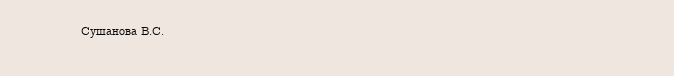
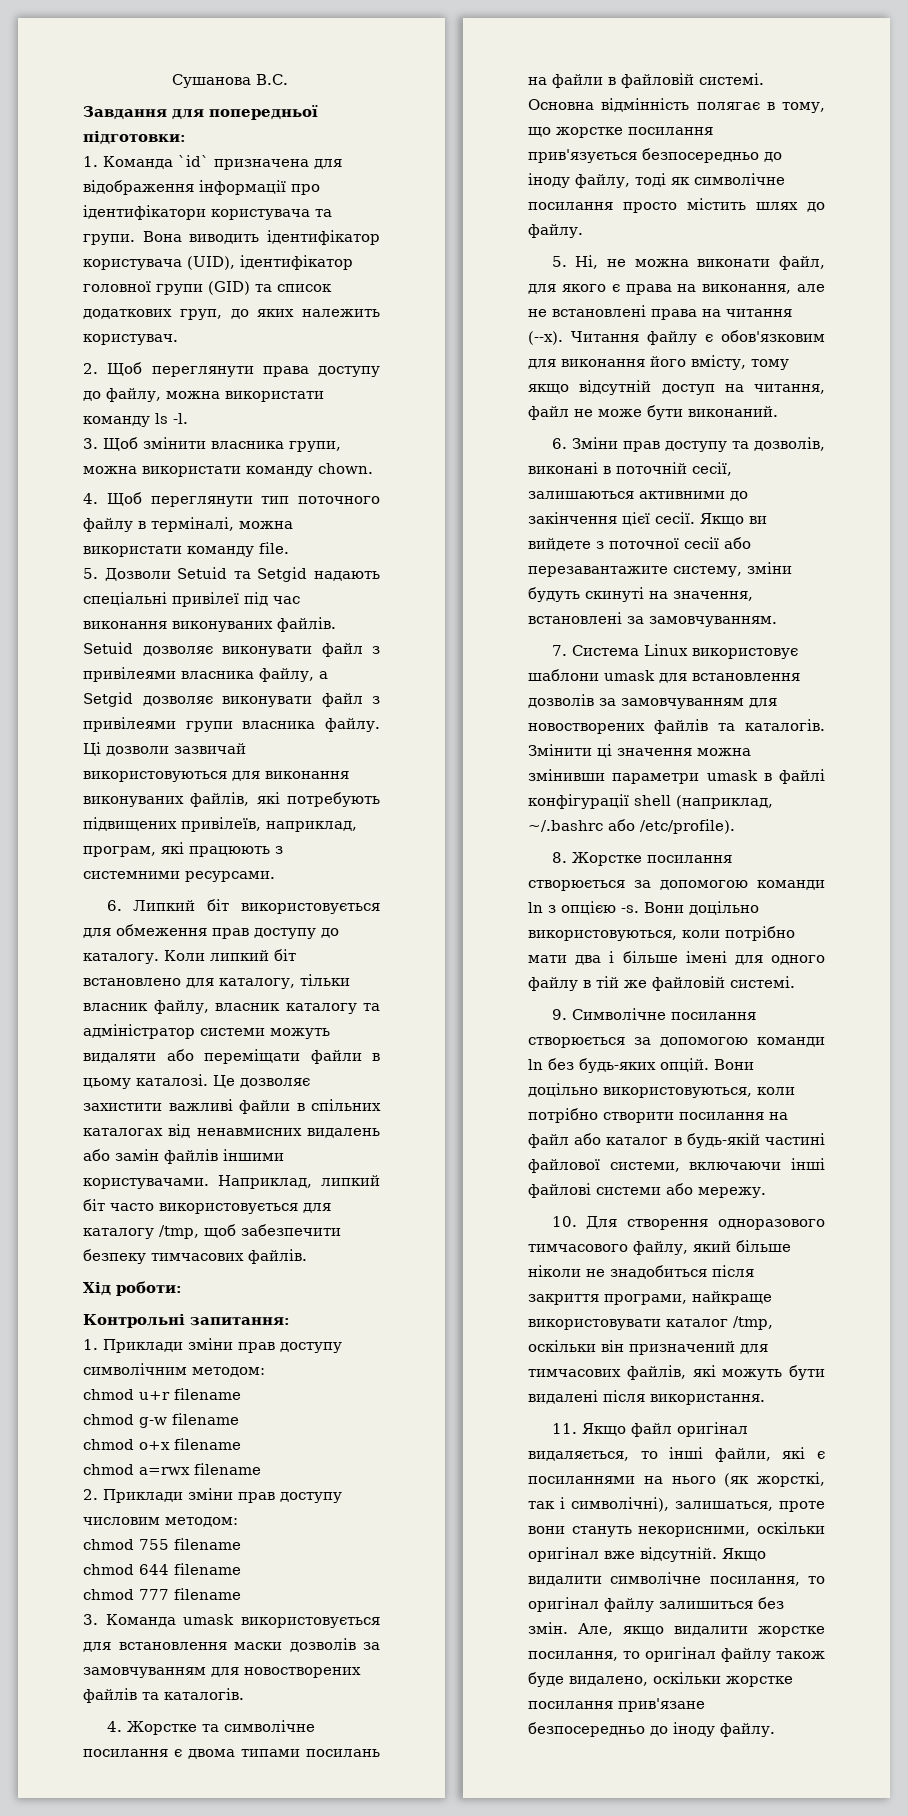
(164, 31) none -> [83,105,318,120] [83,131,186,145] [83,155,342,170] [83,180,320,195] [83,205,332,220] [83,230,380,245] [83,255,353,270] [83,281,332,295] [83,309,380,320] [83,334,178,345] [83,362,380,377] [83,388,324,402] [83,413,188,427] [83,437,341,452] [83,463,373,477] [83,492,380,507] [83,517,293,532] [83,542,289,557] [83,567,380,582] [83,592,300,607] [83,617,336,632] [83,642,380,657] [83,667,328,682] [83,692,380,707] [83,717,380,732] [83,742,246,756] [83,771,349,782] [83,792,380,807] [83,817,357,832] [83,842,283,857] [83,871,275,882] [106,899,380,914] [83,924,339,939] [83,949,296,964] [83,974,350,989] [83,1000,380,1014] [83,1024,330,1039] [83,1049,380,1064] [83,1074,310,1089] [83,1099,381,1114] [83,1124,380,1138] [83,1149,284,1164] [83,1175,380,1189] [83,1199,331,1214] [83,1224,341,1239] [83,1249,307,1264] [83,1281,182,1296] [83,1314,290,1328] [83,1338,342,1353] [83,1363,265,1377] [83,1388,241,1400] [83,1413,239,1428] [83,1438,241,1450] [83,1463,261,1475] [83,1488,342,1503] [83,1517,238,1527] [83,1538,241,1550] [83,1563,241,1575] [83,1588,241,1600] [83,1614,380,1628] [83,1638,380,1652] [83,1667,361,1678] [83,1688,244,1703] [106,1720,315,1735] [83,1749,380,1759] [528,73,764,88] [528,98,825,113] [528,127,713,138] [528,148,782,163] [528,173,785,188] [528,198,825,213] [528,224,583,238] [551,255,825,270] [528,284,825,295] [528,305,792,320] [528,330,825,345] [528,355,789,370] [528,380,825,395] [528,405,778,420] [551,437,825,452] [528,462,732,476] [528,491,748,501] [528,512,767,526] [528,537,751,551] [528,562,792,577] [528,587,753,602] [528,612,777,627] [551,644,798,659] [528,669,800,683] [528,694,777,709] [528,719,825,734] [528,744,751,758] [528,769,825,784] [528,794,773,809] [528,819,735,834] [551,852,732,866] [528,880,825,891] [528,901,759,915] [528,926,795,941] [528,951,825,965] [528,976,795,991] [551,1008,756,1020] [528,1037,825,1048] [528,1058,754,1073] [528,1083,795,1098] [528,1108,788,1123] [528,1133,825,1148] [528,1158,825,1173] [528,1183,766,1198] [551,1216,825,1230] [528,1240,791,1255] [528,1265,754,1279] [528,1291,772,1305] [528,1316,773,1330] [528,1340,768,1355] [528,1365,825,1380] [528,1390,765,1405] [551,1422,748,1437] [528,1447,825,1462] [528,1472,825,1487] [528,1497,825,1512] [528,1522,825,1537] [528,1547,766,1562] [528,1572,825,1586] [528,1597,784,1612] [528,1622,825,1637] [528,1647,825,1662] [528,1672,793,1687] [528,1698,705,1712] [528,1722,775,1737] // Завдання для попередньої підготовки: // 1. Команда `id` призначена для відображення інформації про ідентифікатори користувача та групи. Вона виводить ідентифікатор користувача (UID), ідентифікатор головної групи (GID) та список додаткових груп, до яких належить користувач. // 2. Щоб переглянути права доступу до файлу, можна використати команду ls -l. // 3. Щоб змінити власника групи, можна використати команду chown. // 4. Щоб переглянути тип поточного файлу в терміналі, можна використати команду file. // 5. Дозволи Setuid та Setgid надають спеціальні привілеї під час виконання виконуваних файлів. Setuid дозволяє виконувати файл з привілеями власника файлу, а Setgid дозволяє виконувати файл з привілеями групи власника файлу. Ці дозволи зазвичай використовуються для виконання виконуваних файлів, які потребують підвищених привілеїв, наприклад, програм, які працюють з системними ресурсами. // 6. Липкий біт використовується для обмеження прав доступу до каталогу. Коли липкий біт встановлено для каталогу, тільки власник файлу, власник каталогу та адміністратор системи можуть видаляти або переміщати файли в цьому каталозі. Це дозволяє захистити важливі файли в спільних каталогах від ненавмисних видалень або замін файлів іншими користувачами. Наприклад, липкий біт часто використовується для каталогу /tmp, щоб забезпечити безпеку тимчасових файлів. // Хід роботи: // Контрольні запитання: // 1. Приклади зміни прав доступу символічним методом: // chmod u+r filename // chmod g-w filename // chmod o+x filename // chmod a=rwx filename // 2. Приклади зміни прав доступу числовим методом: // chmod 755 filename // chmod 644 filename // chmod 777 filename // 3. Команда umask використовується для встановлення маски дозволів за замовчуванням для новостворених файлів та каталогів. // 4. Жорстке та символічне посилання є двома типами посилань на файли в файловій системі. Основна відмінність полягає в тому, що жорстке посилання прив'язується безпосередньо до іноду файлу, тоді як символічне посилання просто містить шлях до файлу. // 5. Ні, не можна виконати файл, для якого є права на виконання, але не встановлені права на читання (--x). Читання файлу є обов'язковим для виконання його вмісту, тому якщо відсутній доступ на читання, файл не може бути виконаний. // 6. Зміни прав доступу та дозволів, виконані в поточній сесії, залишаються активними до закінчення цієї сесії. Якщо ви вийдете з поточної сесії або перезавантажите систему, зміни будуть скинуті на значення, встановлені за замовчуванням. // 7. Система Linux використовує шаблони umask для встановлення дозволів за замовчуванням для новостворених файлів та каталогів. Змінити ці значення можна змінивши параметри umask в файлі конфігурації shell (наприклад, ~/.bashrc або /etc/profile). // 8. Жорстке посилання створюється за допомогою команди ln з опцією -s. Вони доцільно використовуються, коли потрібно мати два і більше імені для одного файлу в тій же файловій системі. // 9. Символічне посилання створюється за допомогою команди ln без будь-яких опцій. Вони доцільно використовуються, коли потрібно створити посилання на файл або каталог в будь-якій частині файлової системи, включаючи інші файлові системи або мережу. // 10. Для створення одноразового тимчасового файлу, який більше ніколи не знадобиться після закриття програми, найкраще використовувати каталог /tmp, оскільки він призначений для тимчасових файлів, які можуть бути видалені після використання. // 11. Якщо файл оригінал видаляється, то інші файли, які є посиланнями на нього (як жорсткі, так і символічні), залишаться, проте вони стануть некорисними, оскільки оригінал вже відсутній. Якщо видалити символічне посилання, то оригінал файлу залишиться без змін. Але, якщо видалити жорстке посилання, то оригінал файлу також буде видалено, оскільки жорстке посилання прив'язане безпосередньо до іноду файлу.

